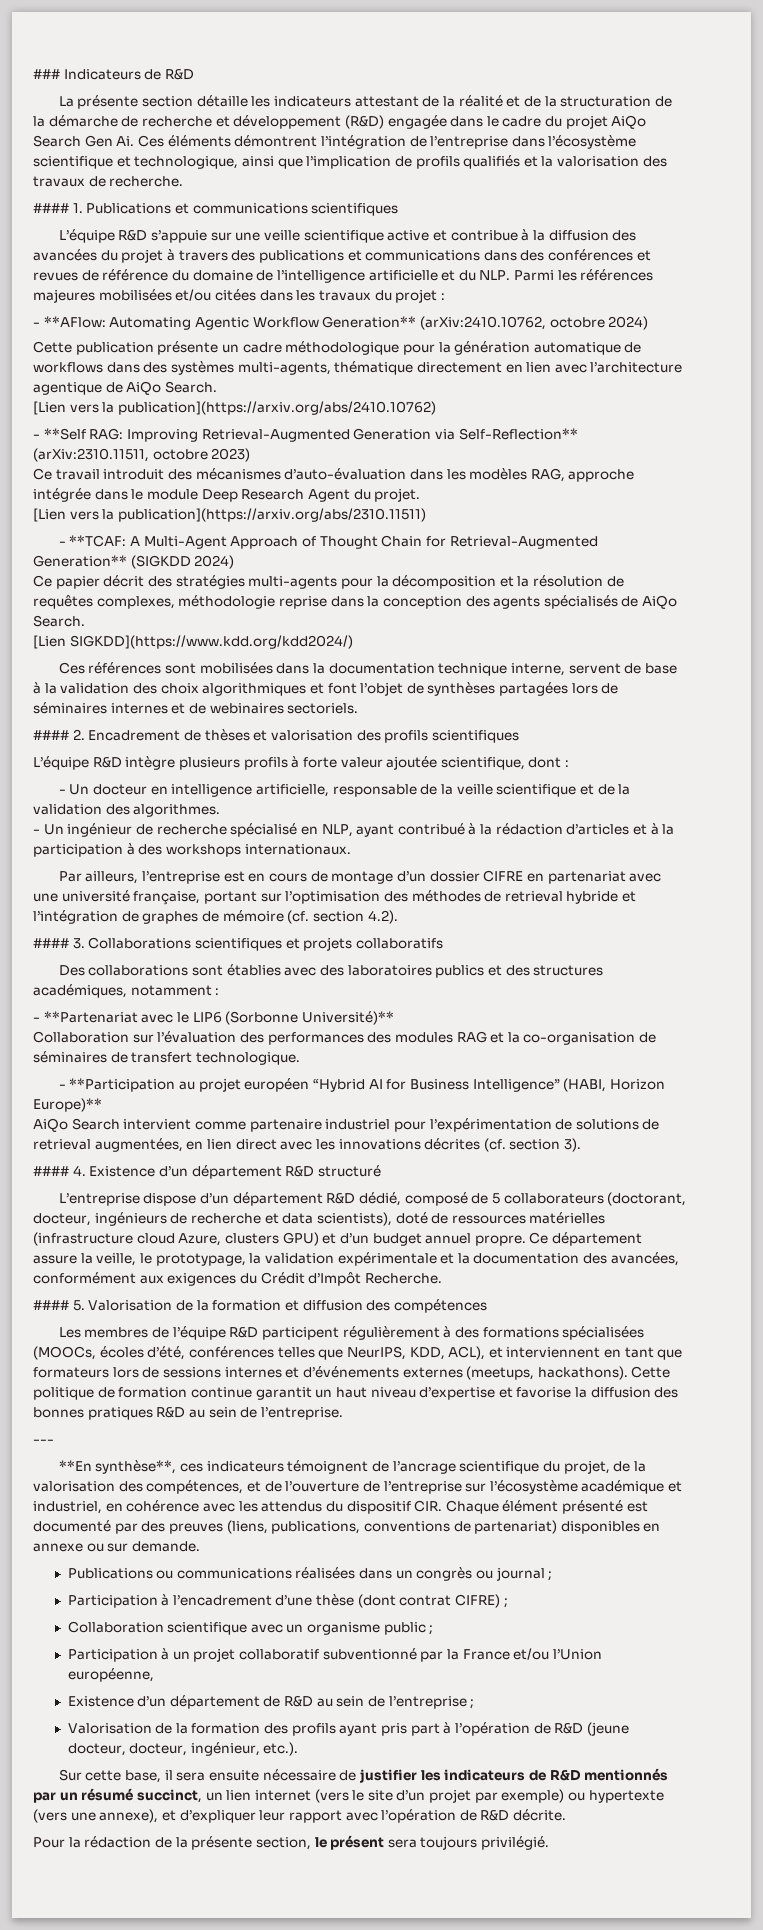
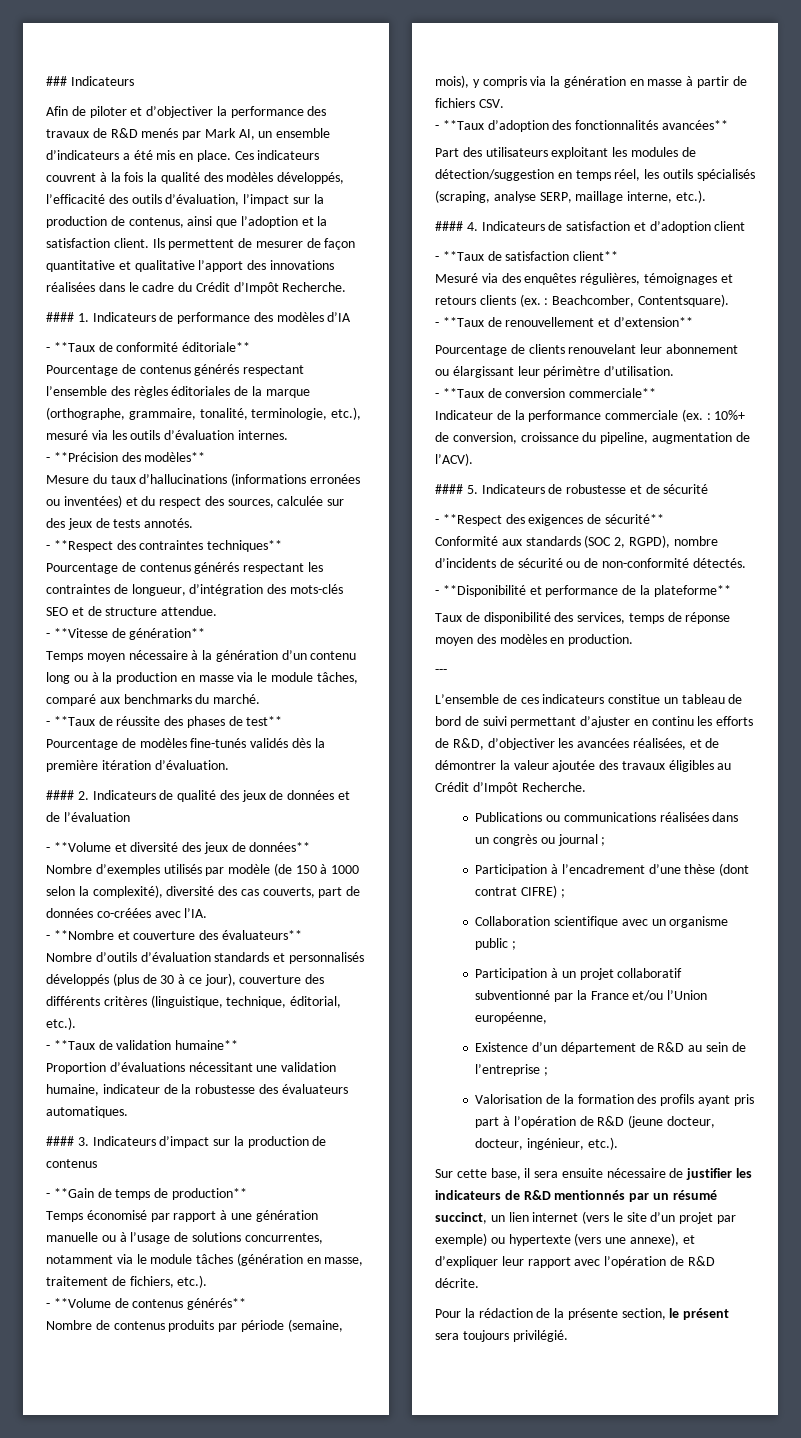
[144,69,194,80] [58,95,672,109] [33,115,647,129] [33,135,637,149] [33,155,667,169] [33,176,184,187] [33,203,399,216] [58,229,637,243] [33,249,651,263] [33,269,654,283] [33,289,445,303] [33,316,649,330] [33,341,642,355] [33,361,683,375] [33,381,217,395] [33,401,436,415] [33,428,578,442] [33,448,251,462] [33,468,635,482] [33,488,421,502] [33,508,426,522] [58,535,598,549] [33,555,235,569] [33,575,624,589] [33,595,678,609] [33,615,85,627] [33,635,353,649] [58,662,677,676] [33,682,619,696] [33,702,359,714] [33,729,519,743] [33,756,570,770] [58,784,631,797] [33,804,221,817] [33,823,675,837] [33,843,351,857] [58,870,662,884] [33,890,637,905] [33,910,398,924] [33,937,443,951] [58,964,604,978] [33,984,220,998] [33,1011,394,1025] [33,1031,657,1045] [33,1051,300,1065] [58,1078,665,1092] [33,1098,102,1112] [33,1118,660,1132] [33,1138,582,1152] [33,1165,381,1179] [58,1192,687,1206] [33,1212,606,1226] [33,1232,643,1246] [33,1252,679,1266] [33,1272,442,1286] [33,1299,487,1313] [58,1326,645,1340] [33,1346,683,1360] [33,1366,671,1380] [33,1387,679,1400] [33,1407,343,1420] [33,1439,54,1444] [58,1460,646,1474] [33,1480,683,1494] [33,1500,648,1514] [33,1520,661,1534] [33,1541,200,1552] de R&D // La présente section détaille les indicateurs attestant de la réalité et de la structuration de la démarche de recherche et développement (R&D) engagée dans le cadre du projet AiQo Search Gen Ai. Ces éléments démontrent l’intégration de l’entreprise dans l’écosystème scientifique et technologique, ainsi que l’implication de profils qualifiés et la valorisation des travaux de recherche. // #### 1. Publications et communications scientifiques // L’équipe R&D s’appuie sur une veille scientifique active et contribue à la diffusion des avancées du projet à travers des publications et communications dans des conférences et revues de référence du domaine de l’intelligence artificielle et du NLP. Parmi les références majeures mobilisées et/ou citées dans les travaux du projet : // - **AFlow: Automating Agentic Workflow Generation** (arXiv:2410.10762, octobre 2024) // Cette publication présente un cadre méthodologique pour la génération automatique de workflows dans des systèmes multi-agents, thématique directement en lien avec l’architecture agentique de AiQo Search. // [Lien vers la publication](https://arxiv.org/abs/2410.10762) // - **Self RAG: Improving Retrieval-Augmented Generation via Self-Reflection** (arXiv:2310.11511, octobre 2023) // Ce travail introduit des mécanismes d’auto-évaluation dans les modèles RAG, approche intégrée dans le module Deep Research Agent du projet. // [Lien vers la publication](https://arxiv.org/abs/2310.11511) // - **TCAF: A Multi-Agent Approach of Thought Chain for Retrieval-Augmented Generation** (SIGKDD 2024) // Ce papier décrit des stratégies multi-agents pour la décomposition et la résolution de requêtes complexes, méthodologie reprise dans la conception des agents spécialisés de AiQo Search. // [Lien SIGKDD](https://www.kdd.org/kdd2024/) // Ces références sont mobilisées dans la documentation technique interne, servent de base à la validation des choix algorithmiques et font l’objet de synthèses partagées lors de séminaires internes et de webinaires sectoriels. // #### 2. Encadrement de thèses et valorisation des profils scientifiques // L’équipe R&D intègre plusieurs profils à forte valeur ajoutée scientifique, dont : // - Un docteur en intelligence artificielle, responsable de la veille scientifique et de la validation des algorithmes. // - Un ingénieur de recherche spécialisé en NLP, ayant contribué à la rédaction d’articles et à la participation à des workshops internationaux. // Par ailleurs, l’entreprise est en cours de montage d’un dossier CIFRE en partenariat avec une université française, portant sur l’optimisation des méthodes de retrieval hybride et l’intégration de graphes de mémoire (cf. section 4.2). // #### 3. Collaborations scientifiques et projets collaboratifs // Des collaborations sont établies avec des laboratoires publics et des structures académiques, notamment : // - **Partenariat avec le LIP6 (Sorbonne Université)** // Collaboration sur l’évaluation des performances des modules RAG et la co-organisation de séminaires de transfert technologique. // - **Participation au projet européen “Hybrid AI for Business Intelligence” (HABI, Horizon Europe)** // AiQo Search intervient comme partenaire industriel pour l’expérimentation de solutions de retrieval augmentées, en lien direct avec les innovations décrites (cf. section 3). // #### 4. Existence d’un département R&D structuré // L’entreprise dispose d’un département R&D dédié, composé de 5 collaborateurs (doctorant, docteur, ingénieurs de recherche et data scientists), doté de ressources matérielles (infrastructure cloud Azure, clusters GPU) et d’un budget annuel propre. Ce département assure la veille, le prototypage, la validation expérimentale et la documentation des avancées, conformément aux exigences du Crédit d’Impôt Recherche. // #### 5. Valorisation de la formation et diffusion des compétences // Les membres de l’équipe R&D participent régulièrement à des formations spécialisées (MOOCs, écoles d’été, conférences telles que NeurIPS, KDD, ACL), et interviennent en tant que formateurs lors de sessions internes et d’événements externes (meetups, hackathons). Cette politique de formation continue garantit un haut niveau d’expertise et favorise la diffusion des bonnes pratiques R&D au sein de l’entreprise. // --- // **En synthèse**, ces indicateurs témoignent de l’ancrage scientifique du projet, de la valorisation des compétences, et de l’ouverture de l’entreprise sur l’écosystème académique et industriel, en cohérence avec les attendus du dispositif CIR. Chaque élément présenté est documenté par des preuves (liens, publications, conventions de partenariat) disponibles en annexe ou sur demande. -> [46,106,327,118] [46,128,331,140] [46,150,320,162] [46,172,345,184] [46,194,324,206] [46,216,328,228] [46,238,356,250] [46,260,334,272] [46,282,347,294] [46,312,352,324] [46,342,251,352] [46,364,305,376] [46,386,310,398] [46,407,362,420] [46,430,288,440] [46,452,206,462] [46,473,360,486] [46,495,345,508] [46,518,194,530] [46,540,283,552] [46,562,323,574] [46,584,343,596] [46,606,218,616] [46,628,206,640] [46,650,357,662] [46,672,358,684] [46,694,261,706] [46,716,283,728] [46,738,325,750] [46,760,229,772] [46,790,351,802] [46,812,130,822] [46,842,311,854] [46,863,360,876] [46,885,361,898] [46,908,208,918] [46,930,302,940] [46,952,364,964] [46,973,325,986] [46,995,342,1008] [46,1017,76,1030] [46,1040,239,1050] [46,1062,337,1074] [46,1084,348,1096] [46,1106,128,1118] [46,1136,327,1148] [46,1159,97,1168] [46,1188,247,1200] [46,1210,318,1222] [46,1232,323,1244] [46,1253,364,1266] [46,1275,208,1288] [46,1298,247,1310] [46,1319,343,1332] [435,75,747,88] [435,98,504,108] [435,120,728,132] [435,147,696,159] [435,169,755,181] [435,190,706,203] [435,221,746,233] [435,251,619,261] [435,273,733,285] [435,294,729,307] [435,317,693,327] [435,344,738,356] [435,366,675,378] [435,388,657,398] [435,409,746,422] [435,432,750,444] [435,453,473,466] [435,484,709,494] [435,514,664,526] [435,535,718,548] [435,558,746,568] [435,585,731,597] [435,612,731,624] [435,634,634,646] [435,669,447,674] [435,694,743,704] [435,716,754,728] [435,738,720,750] [435,760,732,772] [435,782,586,794] // Afin de piloter et d’objectiver la performance des travaux de R&D menés par Mark AI, un ensemble d’indicateurs a été mis en place. Ces indicateurs couvrent à la fois la qualité des modèles développés, l’efficacité des outils d’évaluation, l’impact sur la production de contenus, ainsi que l’adoption et la satisfaction client. Ils permettent de mesurer de façon quantitative et qualitative l’apport des innovations réalisées dans le cadre du Crédit d’Impôt Recherche. // #### 1. Indicateurs de performance des modèles d’IA // - **Taux de conformité éditoriale** // Pourcentage de contenus générés respectant l’ensemble des règles éditoriales de la marque (orthographe, grammaire, tonalité, terminologie, etc.), mesuré via les outils d’évaluation internes. // - **Précision des modèles** // Mesure du taux d’hallucinations (informations erronées ou inventées) et du respect des sources, calculée sur des jeux de tests annotés. // - **Respect des contraintes techniques** // Pourcentage de contenus générés respectant les contraintes de longueur, d’intégration des mots-clés SEO et de structure attendue. // - **Vitesse de génération** // Temps moyen nécessaire à la génération d’un contenu long ou à la production en masse via le module tâches, comparé aux benchmarks du marché. // - **Taux de réussite des phases de test** // Pourcentage de modèles fine-tunés validés dès la première itération d’évaluation. // #### 2. Indicateurs de qualité des jeux de données et de l’évaluation // - **Volume et diversité des jeux de données** // Nombre d’exemples utilisés par modèle (de 150 à 1000 selon la complexité), diversité des cas couverts, part de données co-créées avec l’IA. // - **Nombre et couverture des évaluateurs** // Nombre d’outils d’évaluation standards et personnalisés développés (plus de 30 à ce jour), couverture des différents critères (linguistique, technique, éditorial, etc.). // - **Taux de validation humaine** // Proportion d’évaluations nécessitant une validation humaine, indicateur de la robustesse des évaluateurs automatiques. // #### 3. Indicateurs d’impact sur la production de contenus // - **Gain de temps de production** // Temps économisé par rapport à une génération manuelle ou à l’usage de solutions concurrentes, notamment via le module tâches (génération en masse, traitement de fichiers, etc.). // - **Volume de contenus générés** // Nombre de contenus produits par période (semaine, mois), y compris via la génération en masse à partir de fichiers CSV. // - **Taux d’adoption des fonctionnalités avancées** // Part des utilisateurs exploitant les modules de détection/suggestion en temps réel, les outils spécialisés (scraping, analyse SERP, maillage interne, etc.). // #### 4. Indicateurs de satisfaction et d’adoption client // - **Taux de satisfaction client** // Mesuré via des enquêtes régulières, témoignages et retours clients (ex. : Beachcomber, Contentsquare). // - **Taux de renouvellement et d’extension** // Pourcentage de clients renouvelant leur abonnement ou élargissant leur périmètre d’utilisation. // - **Taux de conversion commerciale** // Indicateur de la performance commerciale (ex. : 10%+ de conversion, croissance du pipeline, augmentation de l’ACV). // #### 5. Indicateurs de robustesse et de sécurité // - **Respect des exigences de sécurité** // Conformité aux standards (SOC 2, RGPD), nombre d’incidents de sécurité ou de non-conformité détectés. // - **Disponibilité et performance de la plateforme** // Taux de disponibilité des services, temps de réponse moyen des modèles en production. // --- // L’ensemble de ces indicateurs constitue un tableau de bord de suivi permettant d’ajuster en continu les efforts de R&D, d’objectiver les avancées réalisées, et de démontrer la valeur ajoutée des travaux éligibles au Crédit d’Impôt Recherche.

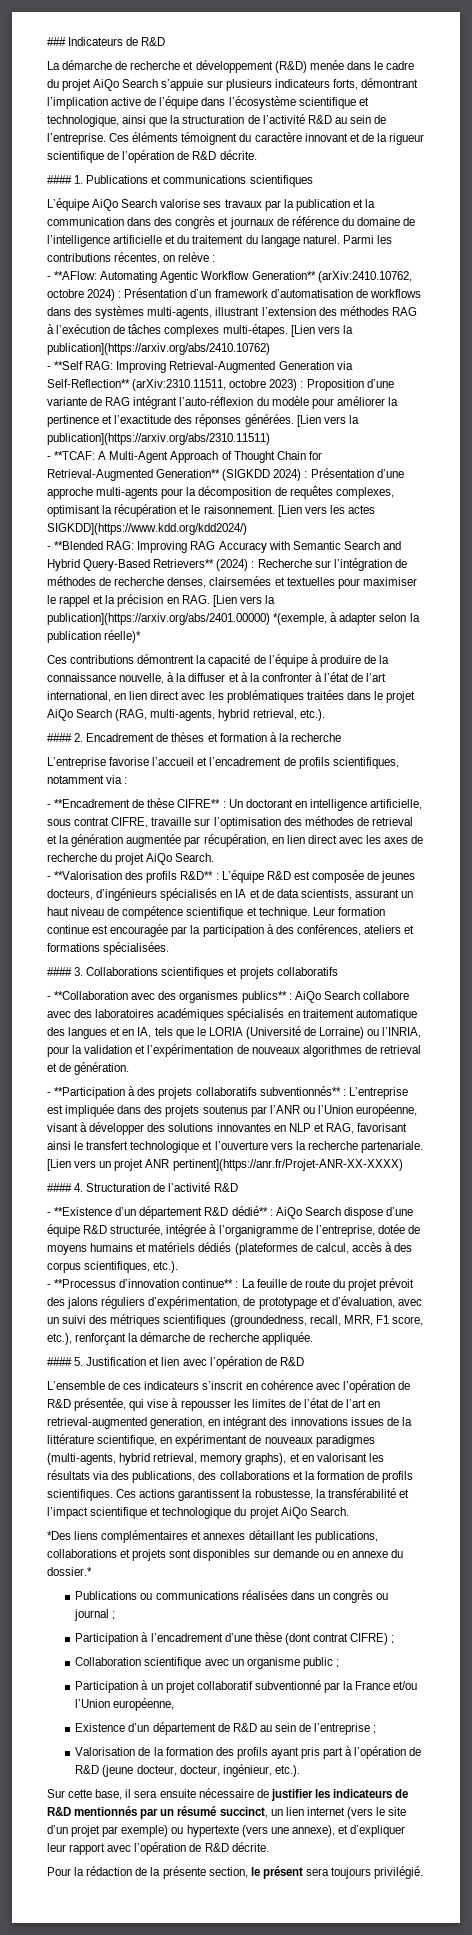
[46,106,327,118] [46,128,331,140] [46,150,320,162] [46,172,345,184] [46,194,324,206] [46,216,328,228] [46,238,356,250] [46,260,334,272] [46,282,347,294] [46,312,352,324] [46,342,251,352] [46,364,305,376] [46,386,310,398] [46,407,362,420] [46,430,288,440] [46,452,206,462] [46,473,360,486] [46,495,345,508] [46,518,194,530] [46,540,283,552] [46,562,323,574] [46,584,343,596] [46,606,218,616] [46,628,206,640] [46,650,357,662] [46,672,358,684] [46,694,261,706] [46,716,283,728] [46,738,325,750] [46,760,229,772] [46,790,351,802] [46,812,130,822] [46,842,311,854] [46,863,360,876] [46,885,361,898] [46,908,208,918] [46,930,302,940] [46,952,364,964] [46,973,325,986] [46,995,342,1008] [46,1017,76,1030] [46,1040,239,1050] [46,1062,337,1074] [46,1084,348,1096] [46,1106,128,1118] [46,1136,327,1148] [46,1159,97,1168] [46,1188,247,1200] [46,1210,318,1222] [46,1232,323,1244] [46,1253,364,1266] [46,1275,208,1288] [46,1298,247,1310] [46,1319,343,1332] [435,75,747,88] [435,98,504,108] [435,120,728,132] [435,147,696,159] [435,169,755,181] [435,190,706,203] [435,221,746,233] [435,251,619,261] [435,273,733,285] [435,294,729,307] [435,317,693,327] [435,344,738,356] [435,366,675,378] [435,388,657,398] [435,409,746,422] [435,432,750,444] [435,453,473,466] [435,484,709,494] [435,514,664,526] [435,535,718,548] [435,558,746,568] [435,585,731,597] [435,612,731,624] [435,634,634,646] [435,669,447,674] [435,694,743,704] [435,716,754,728] [435,738,720,750] [435,760,732,772] [435,782,586,794] // Afin de piloter et d’objectiver la performance des travaux de R&D menés par Mark AI, un ensemble d’indicateurs a été mis en place. Ces indicateurs couvrent à la fois la qualité des modèles développés, l’efficacité des outils d’évaluation, l’impact sur la production de contenus, ainsi que l’adoption et la satisfaction client. Ils permettent de mesurer de façon quantitative et qualitative l’apport des innovations réalisées dans le cadre du Crédit d’Impôt Recherche. // #### 1. Indicateurs de performance des modèles d’IA // - **Taux de conformité éditoriale** // Pourcentage de contenus générés respectant l’ensemble des règles éditoriales de la marque (orthographe, grammaire, tonalité, terminologie, etc.), mesuré via les outils d’évaluation internes. // - **Précision des modèles** // Mesure du taux d’hallucinations (informations erronées ou inventées) et du respect des sources, calculée sur des jeux de tests annotés. // - **Respect des contraintes techniques** // Pourcentage de contenus générés respectant les contraintes de longueur, d’intégration des mots-clés SEO et de structure attendue. // - **Vitesse de génération** // Temps moyen nécessaire à la génération d’un contenu long ou à la production en masse via le module tâches, comparé aux benchmarks du marché. // - **Taux de réussite des phases de test** // Pourcentage de modèles fine-tunés validés dès la première itération d’évaluation. // #### 2. Indicateurs de qualité des jeux de données et de l’évaluation // - **Volume et diversité des jeux de données** // Nombre d’exemples utilisés par modèle (de 150 à 1000 selon la complexité), diversité des cas couverts, part de données co-créées avec l’IA. // - **Nombre et couverture des évaluateurs** // Nombre d’outils d’évaluation standards et personnalisés développés (plus de 30 à ce jour), couverture des différents critères (linguistique, technique, éditorial, etc.). // - **Taux de validation humaine** // Proportion d’évaluations nécessitant une validation humaine, indicateur de la robustesse des évaluateurs automatiques. // #### 3. Indicateurs d’impact sur la production de contenus // - **Gain de temps de production** // Temps économisé par rapport à une génération manuelle ou à l’usage de solutions concurrentes, notamment via le module tâches (génération en masse, traitement de fichiers, etc.). // - **Volume de contenus générés** // Nombre de contenus produits par période (semaine, mois), y compris via la génération en masse à partir de fichiers CSV. // - **Taux d’adoption des fonctionnalités avancées** // Part des utilisateurs exploitant les modules de détection/suggestion en temps réel, les outils spécialisés (scraping, analyse SERP, maillage interne, etc.). // #### 4. Indicateurs de satisfaction et d’adoption client // - **Taux de satisfaction client** // Mesuré via des enquêtes régulières, témoignages et retours clients (ex. : Beachcomber, Contentsquare). // - **Taux de renouvellement et d’extension** // Pourcentage de clients renouvelant leur abonnement ou élargissant leur périmètre d’utilisation. // - **Taux de conversion commerciale** // Indicateur de la performance commerciale (ex. : 10%+ de conversion, croissance du pipeline, augmentation de l’ACV). // #### 5. Indicateurs de robustesse et de sécurité // - **Respect des exigences de sécurité** // Conformité aux standards (SOC 2, RGPD), nombre d’incidents de sécurité ou de non-conformité détectés. // - **Disponibilité et performance de la plateforme** // Taux de disponibilité des services, temps de réponse moyen des modèles en production. // --- // L’ensemble de ces indicateurs constitue un tableau de bord de suivi permettant d’ajuster en continu les efforts de R&D, d’objectiver les avancées réalisées, et de démontrer la valeur ajoutée des travaux éligibles au Crédit d’Impôt Recherche. -> [126,37,166,46] [47,60,415,73] [47,78,418,91] [47,96,369,109] [47,114,387,127] [47,132,425,145] [47,150,257,163] [47,175,313,187] [47,198,376,211] [47,216,416,229] [47,235,392,247] [47,252,216,264] [47,271,412,283] [47,288,421,301] [47,306,417,319] [47,324,353,337] [47,343,270,355] [47,361,353,373] [47,379,394,391] [47,396,398,409] [47,414,359,427] [47,433,270,445] [47,451,322,463] [47,468,404,481] [47,486,394,499] [47,504,375,517] [47,523,247,535] [47,541,401,553] [47,558,407,571] [47,576,417,589] [47,594,275,607] [47,612,420,625] [47,630,142,643] [47,654,390,667] [47,672,387,684] [47,690,416,703] [47,709,325,721] [47,732,341,742] [47,757,399,769] [47,775,128,784] [47,798,423,811] [47,816,413,829] [47,834,424,847] [47,853,215,865] [47,870,416,883] [47,888,414,901] [47,906,385,919] [47,924,415,937] [47,942,170,955] [47,967,338,979] [47,991,409,1003] [47,1008,417,1021] [47,1026,422,1039] [47,1044,421,1057] [47,1062,130,1075] [47,1086,408,1099] [47,1104,418,1117] [47,1122,408,1135] [47,1141,423,1153] [47,1159,403,1171] [47,1182,238,1192] [47,1206,414,1219] [47,1224,420,1237] [47,1242,413,1255] [47,1261,179,1273] [47,1278,415,1291] [47,1296,422,1309] [47,1314,423,1327] [47,1332,313,1345] [47,1356,304,1369] [47,1380,410,1393] [47,1398,381,1411] [47,1416,412,1429] [47,1434,375,1447] [47,1453,384,1465] [47,1470,414,1483] [47,1488,409,1501] [47,1507,349,1519] [47,1530,378,1543] [47,1549,404,1561] [47,1567,92,1576] de R&D // La démarche de recherche et développement (R&D) menée dans le cadre du projet AiQo Search s’appuie sur plusieurs indicateurs forts, démontrant l’implication active de l’équipe dans l’écosystème scientifique et technologique, ainsi que la structuration de l’activité R&D au sein de l’entreprise. Ces éléments témoignent du caractère innovant et de la rigueur scientifique de l’opération de R&D décrite. // #### 1. Publications et communications scientifiques // L’équipe AiQo Search valorise ses travaux par la publication et la communication dans des congrès et journaux de référence du domaine de l’intelligence artificielle et du traitement du langage naturel. Parmi les contributions récentes, on relève : // - **AFlow: Automating Agentic Workflow Generation** (arXiv:2410.10762, octobre 2024) : Présentation d’un framework d’automatisation de workflows dans des systèmes multi-agents, illustrant l’extension des méthodes RAG à l’exécution de tâches complexes multi-étapes. [Lien vers la publication](https://arxiv.org/abs/2410.10762) // - **Self RAG: Improving Retrieval-Augmented Generation via Self-Reflection** (arXiv:2310.11511, octobre 2023) : Proposition d’une variante de RAG intégrant l’auto-réflexion du modèle pour améliorer la pertinence et l’exactitude des réponses générées. [Lien vers la publication](https://arxiv.org/abs/2310.11511) // - **TCAF: A Multi-Agent Approach of Thought Chain for Retrieval-Augmented Generation** (SIGKDD 2024) : Présentation d’une approche multi-agents pour la décomposition de requêtes complexes, optimisant la récupération et le raisonnement. [Lien vers les actes SIGKDD](https://www.kdd.org/kdd2024/) // - **Blended RAG: Improving RAG Accuracy with Semantic Search and Hybrid Query-Based Retrievers** (2024) : Recherche sur l’intégration de méthodes de recherche denses, clairsemées et textuelles pour maximiser le rappel et la précision en RAG. [Lien vers la publication](https://arxiv.org/abs/2401.00000) *(exemple, à adapter selon la publication réelle)* // Ces contributions démontrent la capacité de l’équipe à produire de la connaissance nouvelle, à la diffuser et à la confronter à l’état de l’art international, en lien direct avec les problématiques traitées dans le projet AiQo Search (RAG, multi-agents, hybrid retrieval, etc.). // #### 2. Encadrement de thèses et formation à la recherche // L’entreprise favorise l’accueil et l’encadrement de profils scientifiques, notamment via : // - **Encadrement de thèse CIFRE** : Un doctorant en intelligence artificielle, sous contrat CIFRE, travaille sur l’optimisation des méthodes de retrieval et la génération augmentée par récupération, en lien direct avec les axes de recherche du projet AiQo Search. // - **Valorisation des profils R&D** : L’équipe R&D est composée de jeunes docteurs, d’ingénieurs spécialisés en IA et de data scientists, assurant un haut niveau de compétence scientifique et technique. Leur formation continue est encouragée par la participation à des conférences, ateliers et formations spécialisées. // #### 3. Collaborations scientifiques et projets collaboratifs // - **Collaboration avec des organismes publics** : AiQo Search collabore avec des laboratoires académiques spécialisés en traitement automatique des langues et en IA, tels que le LORIA (Université de Lorraine) ou l’INRIA, pour la validation et l’expérimentation de nouveaux algorithmes de retrieval et de génération. // - **Participation à des projets collaboratifs subventionnés** : L’entreprise est impliquée dans des projets soutenus par l’ANR ou l’Union européenne, visant à développer des solutions innovantes en NLP et RAG, favorisant ainsi le transfert technologique et l’ouverture vers la recherche partenariale. [Lien vers un projet ANR pertinent](https://anr.fr/Projet-ANR-XX-XXXX) // #### 4. Structuration de l’activité R&D // - **Existence d’un département R&D dédié** : AiQo Search dispose d’une équipe R&D structurée, intégrée à l’organigramme de l’entreprise, dotée de moyens humains et matériels dédiés (plateformes de calcul, accès à des corpus scientifiques, etc.). // - **Processus d’innovation continue** : La feuille de route du projet prévoit des jalons réguliers d’expérimentation, de prototypage et d’évaluation, avec un suivi des métriques scientifiques (groundedness, recall, MRR, F1 score, etc.), renforçant la démarche de recherche appliquée. // #### 5. Justification et lien avec l’opération de R&D // L’ensemble de ces indicateurs s’inscrit en cohérence avec l’opération de R&D présentée, qui vise à repousser les limites de l’état de l’art en retrieval-augmented generation, en intégrant des innovations issues de la littérature scientifique, en expérimentant de nouveaux paradigmes (multi-agents, hybrid retrieval, memory graphs), et en valorisant les résultats via des publications, des collaborations et la formation de profils scientifiques. Ces actions garantissent la robustesse, la transférabilité et l’impact scientifique et technologique du projet AiQo Search. // *Des liens complémentaires et annexes détaillant les publications, collaborations et projets sont disponibles sur demande ou en annexe du dossier.*

